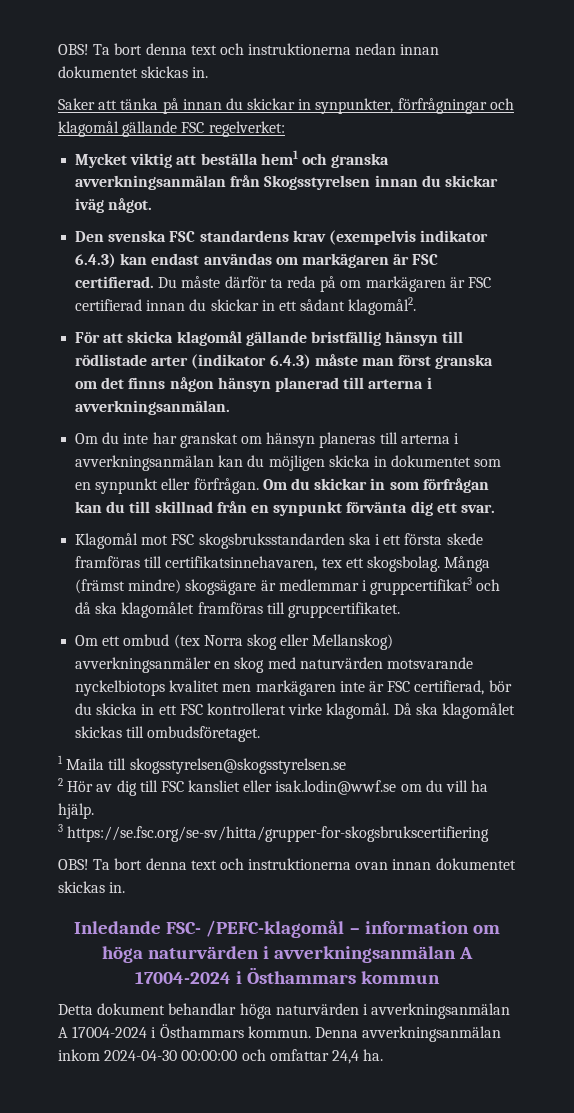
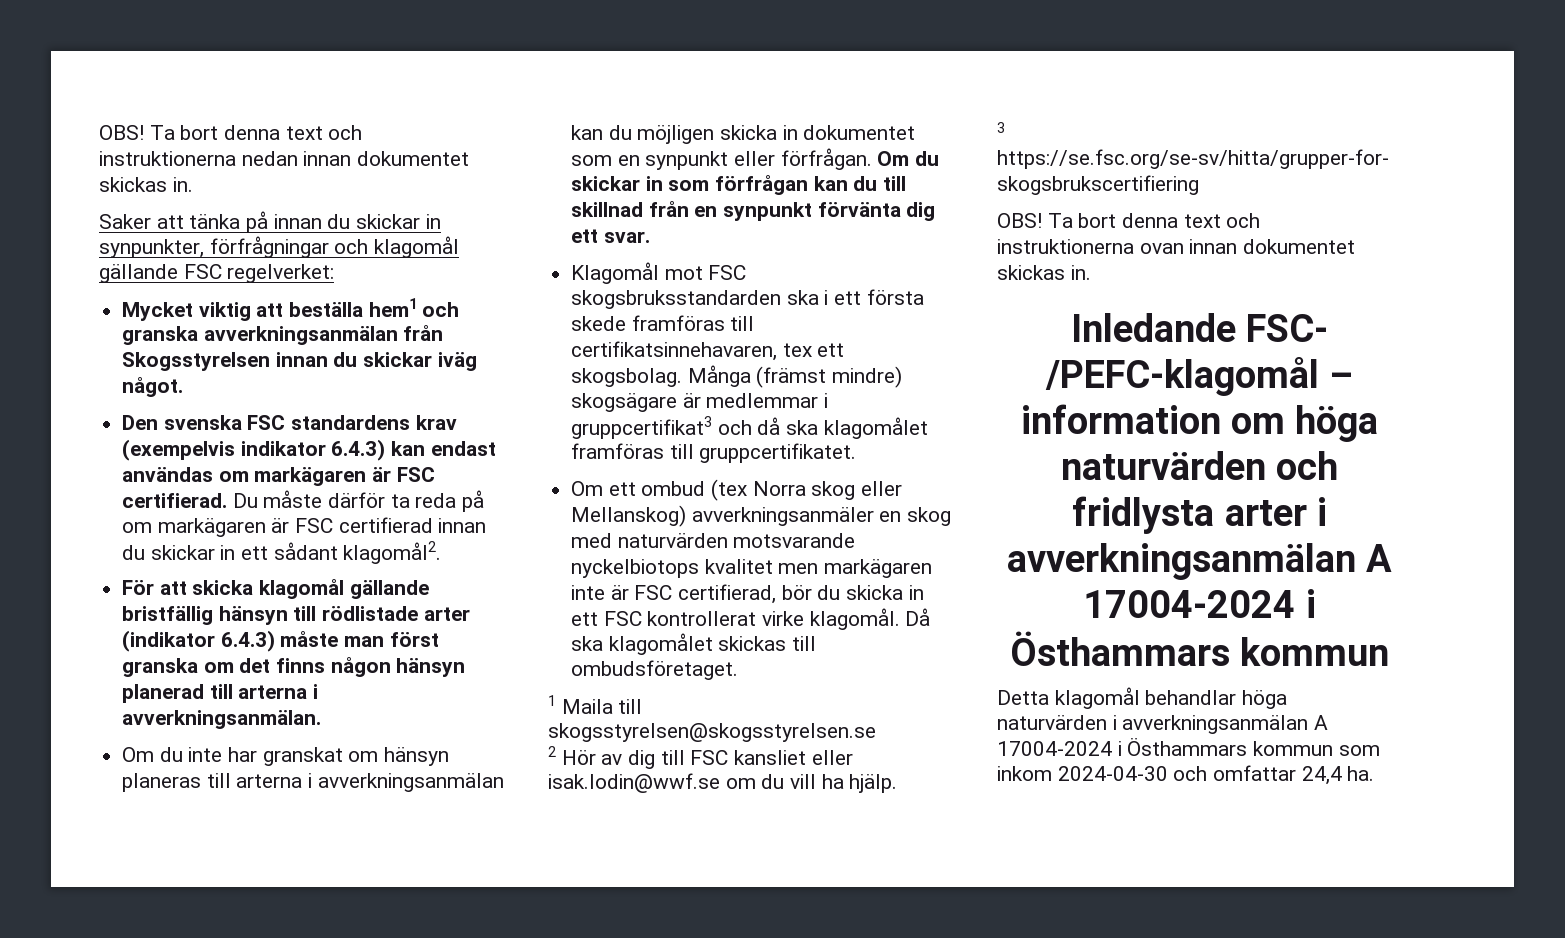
(259, 952) none -> [1276,451,1339,480] [1072,496,1307,534] och fridlysta arter
[97,1003,166,1015] dokument -> [1054,687,1140,709] klagomål
[247,1026,502,1042] kommun. Denna avverkningsanmälan -> [1253,741,1380,756] kommun som
[181,1050,238,1061] 00:00:00 -> (1168, 773) none

